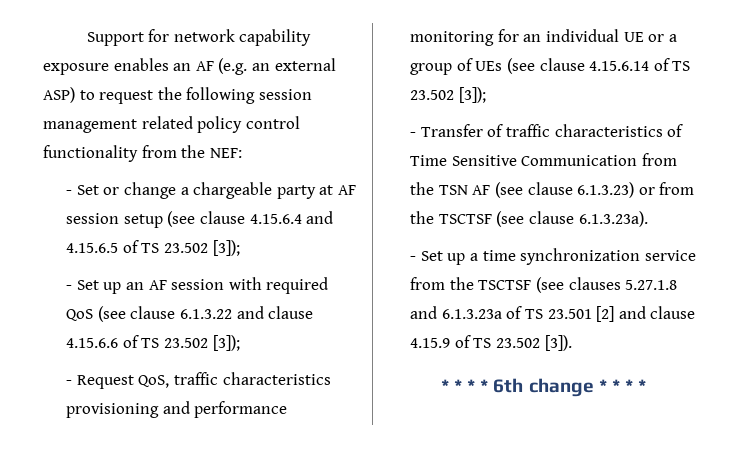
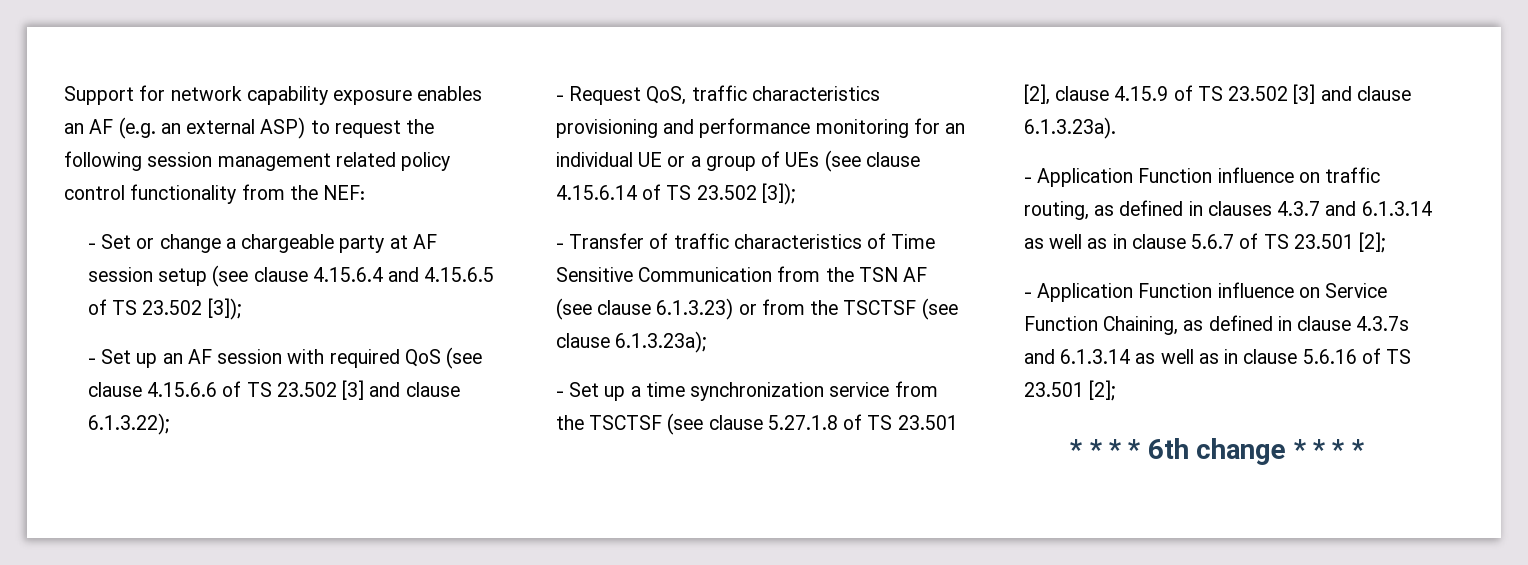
[180,306,314,319] 6.1.3.22 and clause -> (142, 389) none
[212,335,240,351] [3]); -> [342,380,460,400] [87,413,169,435] [3] and clause 6.1.3.22);
[578,211,648,227] 6.1.3.23a). -> [615,331,707,353] 6.1.3.23a);
[568,277,678,290] [410,306,646,322] clauses 5.27.1.8 and 6.1.3.23a of TS 23.501 [2] and -> [708,414,958,430] [1023,84,1050,105] clause 5.27.1.8 of TS 23.501 [2],
[544,335,572,351] [3]). -> [1293,84,1411,104] [1023,117,1116,139] [1023,167,1381,187] [1023,200,1432,220] [1023,232,1386,253] [1023,282,1388,302] [1023,315,1410,335] [1023,348,1412,364] [1023,380,1116,401] [3] and clause 6.1.3.23a). // - Application Function influence on traffic routing, as defined in clauses 4.3.7 and 6.1.3.14 as well as in clause 5.6.7 of TS 23.501 [2]; // - Application Function influence on Service Function Chaining, as defined in clause 4.3.7s and 6.1.3.14 as well as in clause 5.6.16 of TS 23.501 [2];

